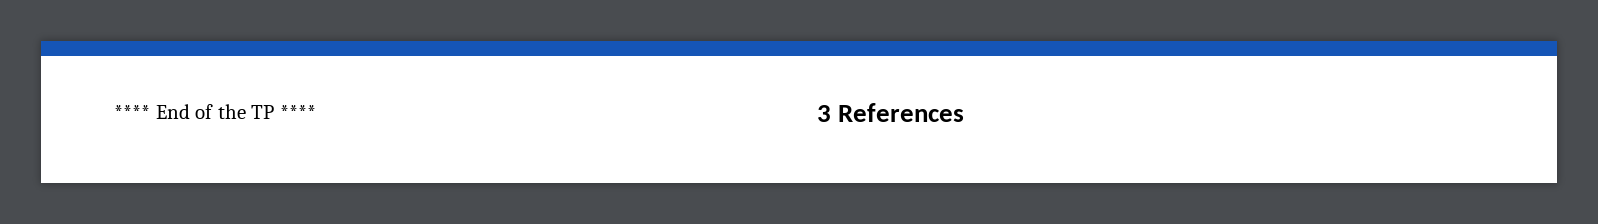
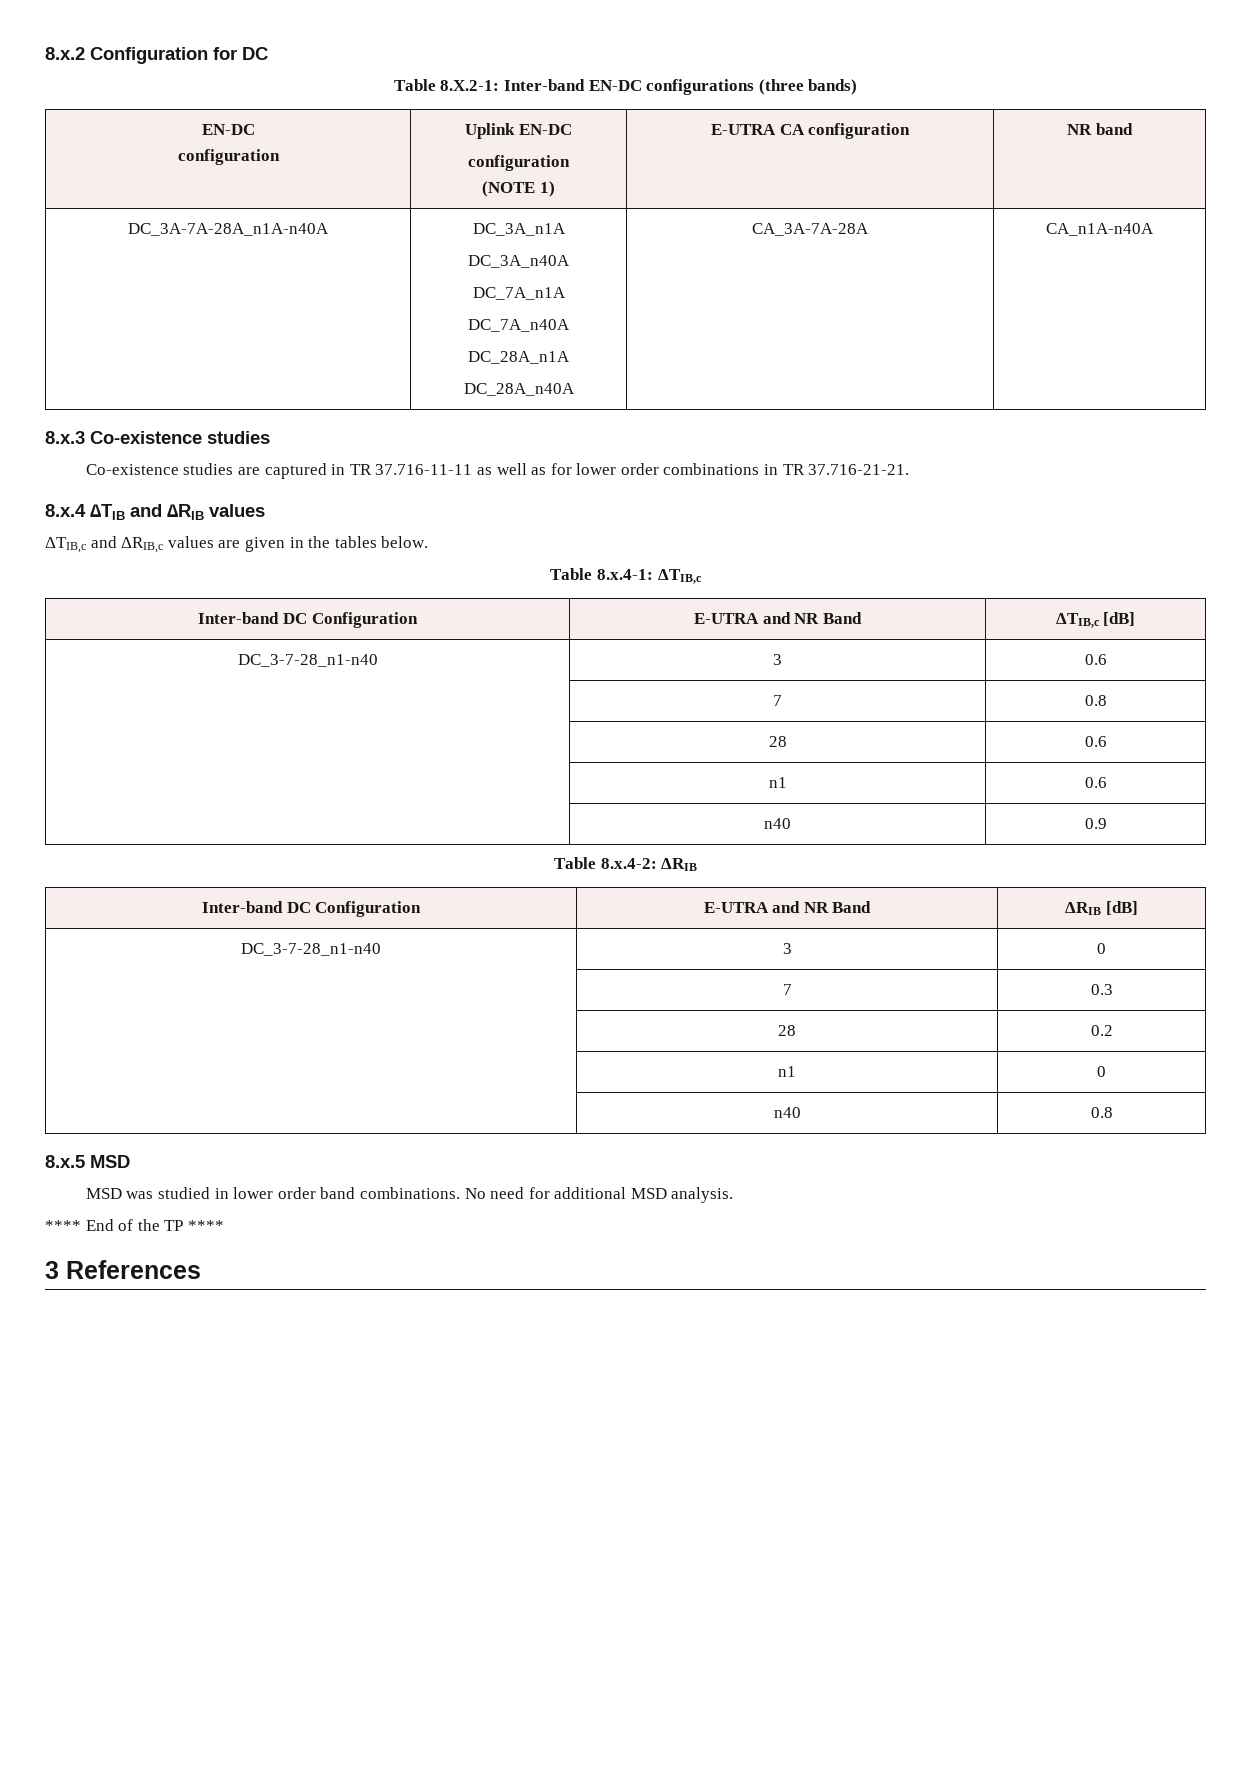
(114, 112) none -> [45,47,268,64] [393,79,858,95] [201,124,255,135] [177,149,280,165] [465,123,572,139] [468,155,570,171] [482,181,555,197] [710,123,911,139] [1067,123,1133,135] [128,223,329,236] [472,223,566,236] [468,255,570,268] [472,287,566,300] [468,319,570,332] [468,351,570,364] [463,383,575,396] [752,223,869,236] [1046,223,1154,236] [45,431,270,444] [85,463,910,479] [45,504,265,520] [45,536,429,553] [550,568,702,584] [198,612,418,628] [694,612,862,624] [1055,612,1136,628] [237,654,378,667] [773,654,782,665] [1084,654,1107,665] [773,695,782,706] [1084,695,1107,706] [768,736,787,747] [1084,736,1107,747] [768,777,787,788] [1084,777,1107,788] [764,818,791,829] [1084,818,1107,829] [553,857,698,871] [201,901,422,917] [703,901,872,913] [1065,901,1138,915] [240,943,381,956] [782,943,792,954] [1097,943,1106,954] [782,984,792,995] [1090,984,1113,995] [778,1025,796,1036] [1090,1025,1113,1036] [778,1066,796,1077] [1097,1066,1106,1077] [773,1107,801,1118] [1090,1107,1113,1118] [45,1155,130,1168] [85,1187,734,1203] 8.x.2 Configuration for DC // Table 8.X.2-1: Inter-band EN-DC configurations (three bands) // EN-DC // configuration | Uplink EN-DC // configuration // (NOTE 1) | E-UTRA CA configuration | NR band // DC_3A-7A-28A_n1A-n40A | DC_3A_n1A // DC_3A_n40A // DC_7A_n1A // DC_7A_n40A // DC_28A_n1A // DC_28A_n40A | CA_3A-7A-28A | CA_n1A-n40A // 8.x.3 Co-existence studies // Co-existence studies are captured in TR 37.716-11-11 as well as for lower order combinations in TR 37.716-21-21. // 8.x.4 ∆TIB and ∆RIB values // ΔTIB,c and ΔRIB,c values are given in the tables below. // Table 8.x.4-1: ΔTIB,c // Inter-band DC Configuration | E-UTRA and NR Band | ΔTIB,c [dB] // DC_3-7-28_n1-n40 | 3 | 0.6 // | 7 | 0.8 // | 28 | 0.6 // | n1 | 0.6 // | n40 | 0.9 // Table 8.x.4-2: ΔRIB // Inter-band DC Configuration | E-UTRA and NR Band | ΔRIB [dB] // DC_3-7-28_n1-n40 | 3 | 0 // | 7 | 0.3 // | 28 | 0.2 // | n1 | 0 // | n40 | 0.8 // 8.x.5 MSD // MSD was studied in lower order band combinations. No need for additional MSD analysis. //

